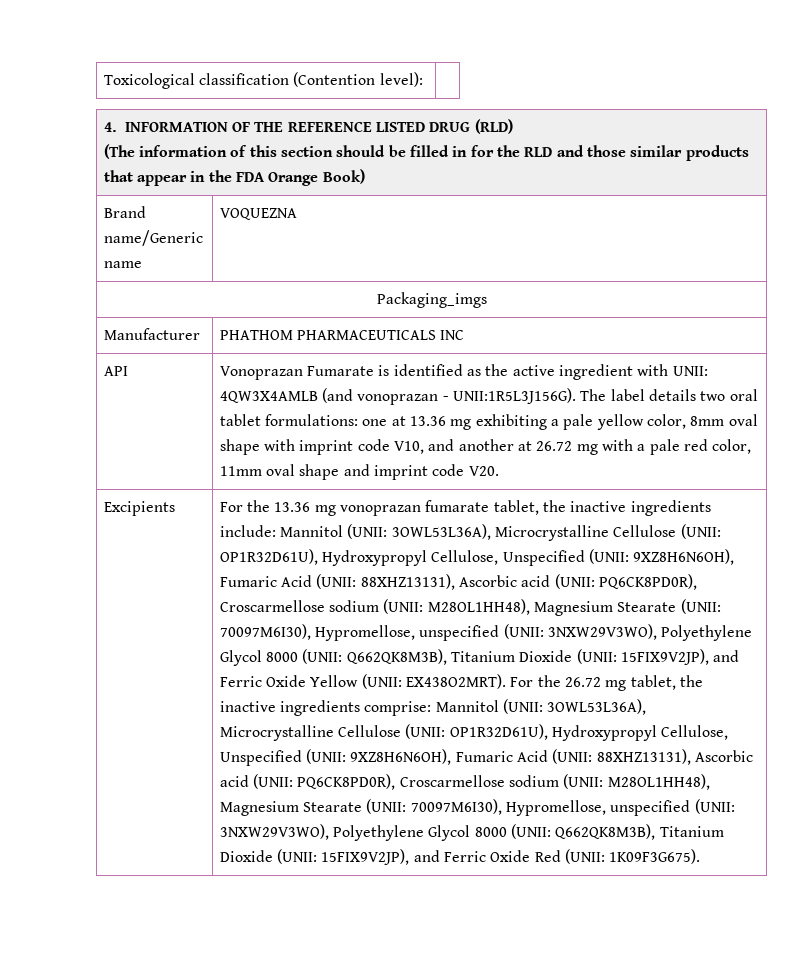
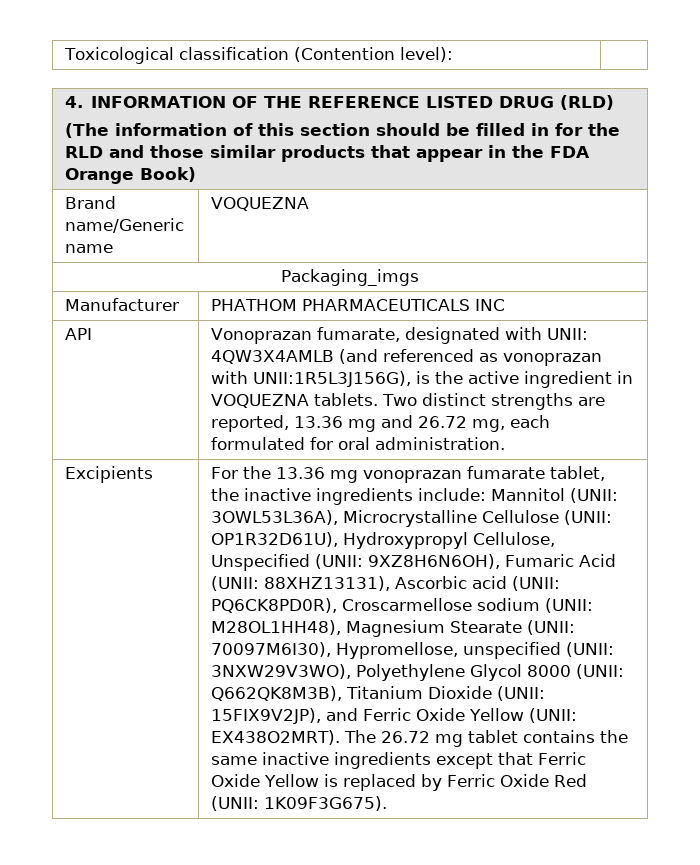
[307,364,708,380] [219,388,758,405] [219,414,758,430] [219,439,752,455] [219,464,499,480] Fumarate is identified as the active ingredient with UNII: 4QW3X4AMLB (and vonoprazan - UNII:1R5L3J156G). The label details two oral tablet formulations: one at 13.36 mg exhibiting a pale yellow color, 8mm oval shape with imprint code V10, and another at 26.72 mg with a pale red color, 11mm oval shape and imprint code V20. -> [316,327,588,344] [210,349,602,366] [210,371,633,388] [210,393,605,410] [210,415,550,432] [210,437,505,450] fumarate, designated with UNII: 4QW3X4AMLB (and referenced as vonoprazan with UNII:1R5L3J156G), is the active ingredient in VOQUEZNA tablets. Two distinct strengths are reported, 13.36 mg and 26.72 mg, each formulated for oral administration.
[510,675,703,691] [219,699,647,716] [219,724,729,741] [219,749,754,766] [219,774,710,790] [219,799,735,816] [219,824,724,841] [219,849,440,865] For the 26.72 mg tablet, the inactive ingredients comprise: Mannitol (UNII: 3OWL53L36A), Microcrystalline Cellulose (UNII: OP1R32D61U), Hydroxypropyl Cellulose, Unspecified (UNII: 9XZ8H6N6OH), Fumaric Acid (UNII: 88XHZ13131), Ascorbic acid (UNII: PQ6CK8PD0R), Croscarmellose sodium (UNII: M28OL1HH48), Magnesium Stearate (UNII: 70097M6I30), Hypromellose, unspecified (UNII: 3NXW29V3WO), Polyethylene Glycol 8000 (UNII: Q662QK8M3B), Titanium Dioxide (UNII: 15FIX9V2JP), and -> [343,730,628,747] [210,752,586,769] [210,774,442,791] The 26.72 mg tablet contains the same inactive ingredients except that Ferric Oxide Yellow is replaced by

